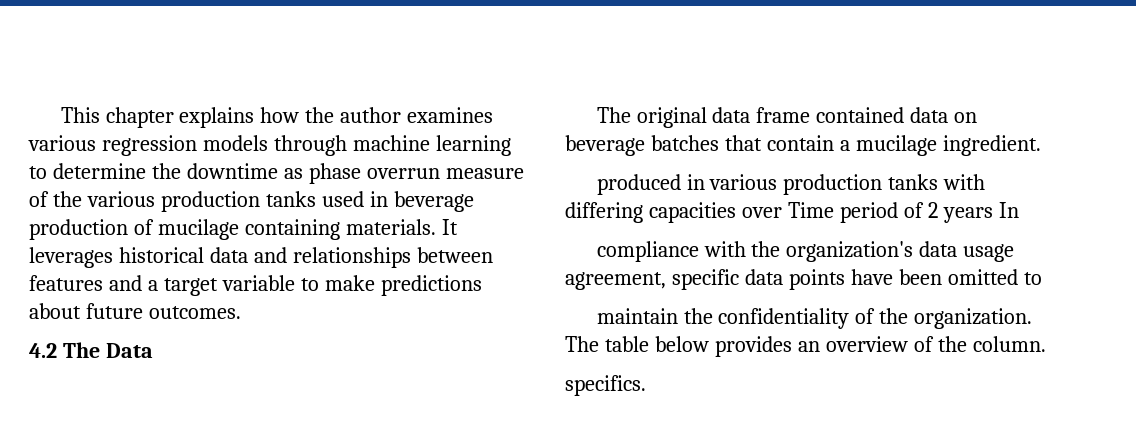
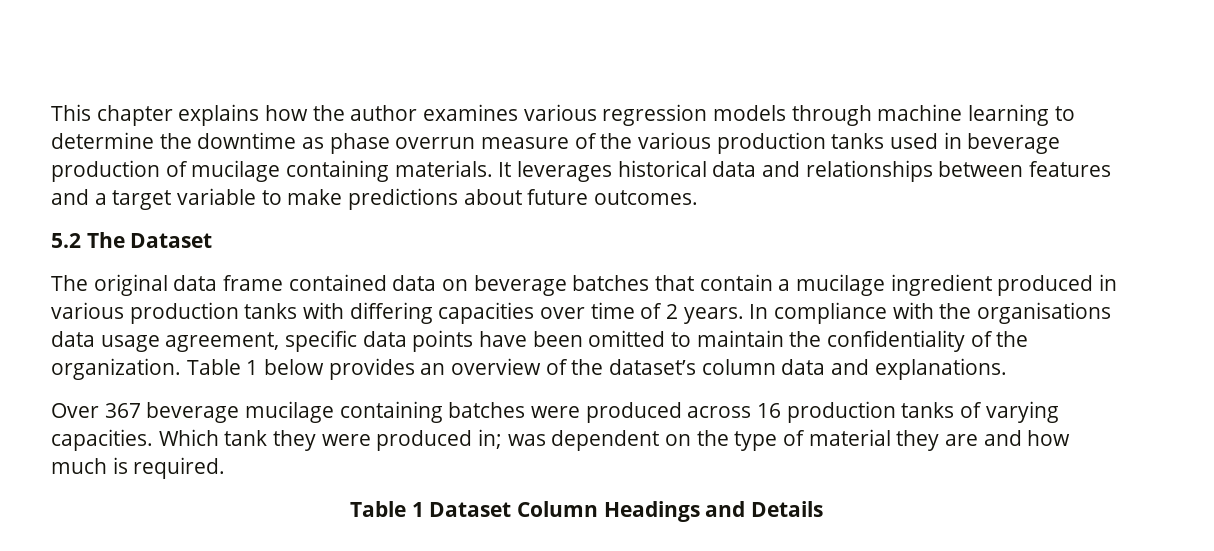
[29,342,153,358] 4.2 The Data -> [51,232,213,248] 5.2 The Dataset
[942,135,1041,156] ingredient. // -> [890,274,992,296] ingredient
[787,202,898,223] Time period -> [590,302,635,319] time
[942,207,993,223] years -> [683,307,744,324] years.
(1019, 210) // -> (769, 311) none
[786,241,914,262] organization's -> [977,302,1112,324] organisations
(1042, 278) // -> (692, 339) none
[565,336,649,352] The table -> [186,359,259,375] Table 1
[972,336,1046,352] [565,375,646,396] column. // specifics. -> [609,358,1007,380] [51,401,1059,423] [51,429,1071,451] [51,457,226,479] [349,501,824,522] dataset’s column data and explanations. // Over 367 beverage mucilage containing batches were produced across 16 production tanks of varying capacities. Which tank they were produced in; was dependent on the type of material they are and how much is required. // Table 1 Dataset Column Headings and Details

